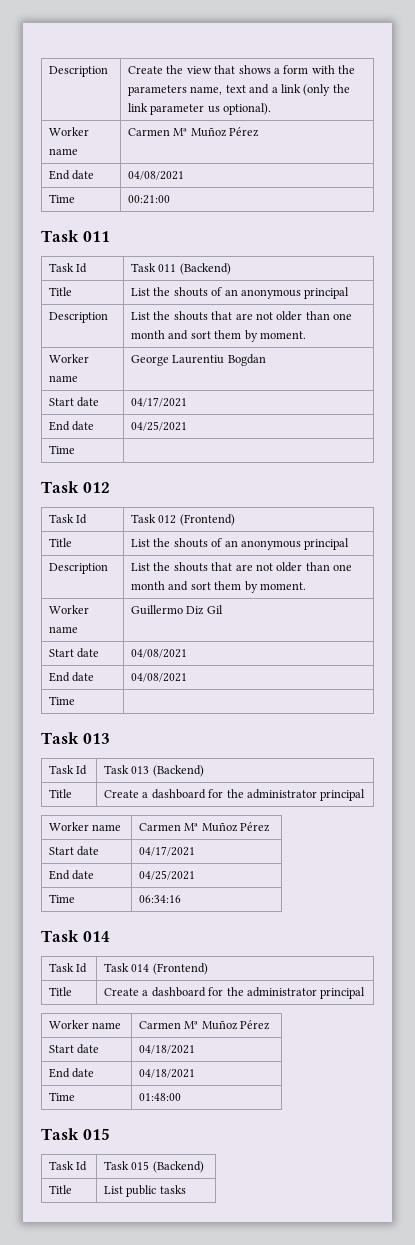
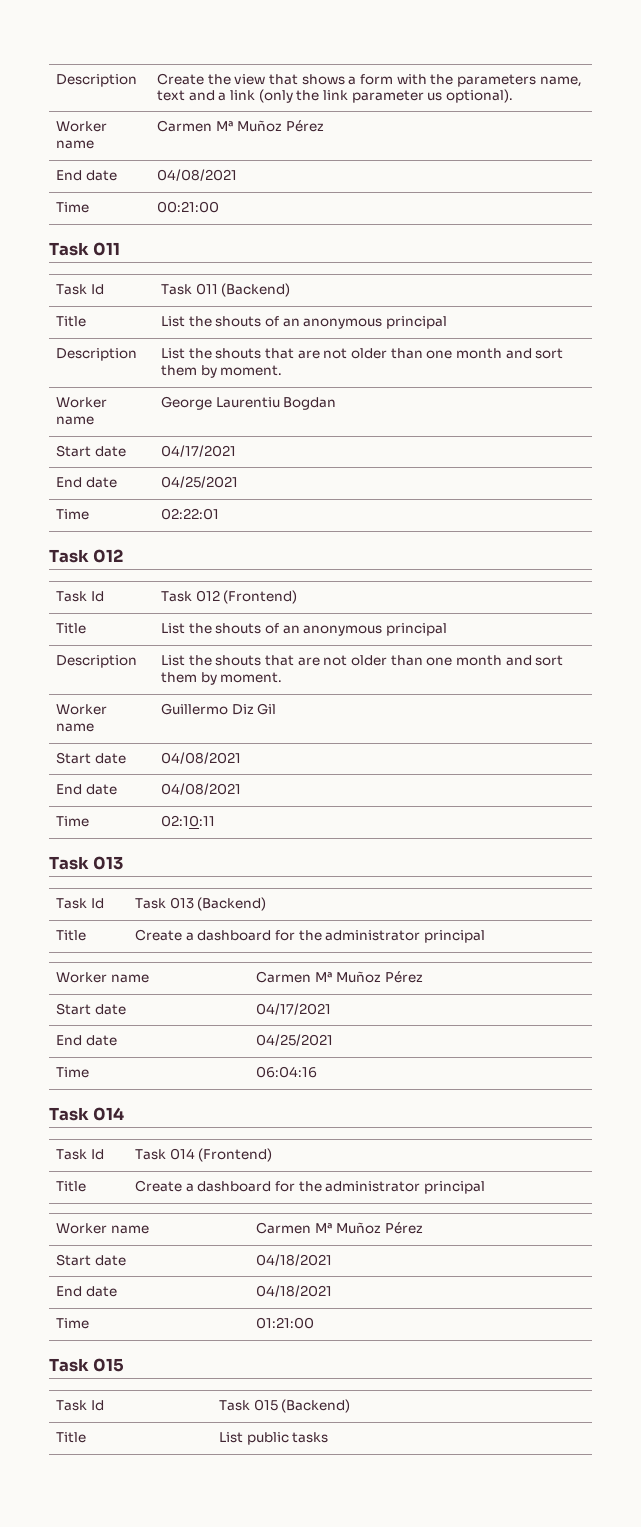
(76, 449) none -> [161,508,220,520] 02:22:01
(76, 700) none -> [161,815,216,827] 02:10:11
[139,895,182,903] 06:34:16 -> [256,1066,318,1078] 06:04:16
[139,1093,182,1101] 01:48:00 -> [256,1317,315,1329] 01:21:00

